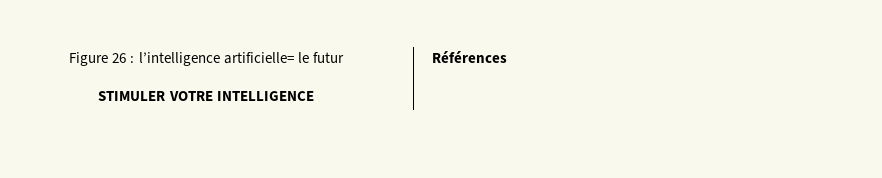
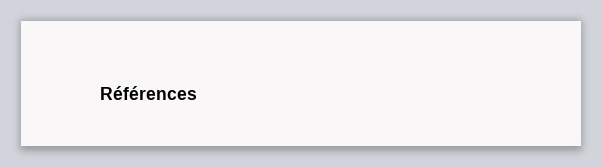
[69,52,344,66] [98,91,314,101] Figure 26 : l’intelligence artificielle= le futur // STIMULER VOTRE INTELLIGENCE // -> (100, 93) none

